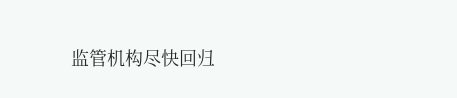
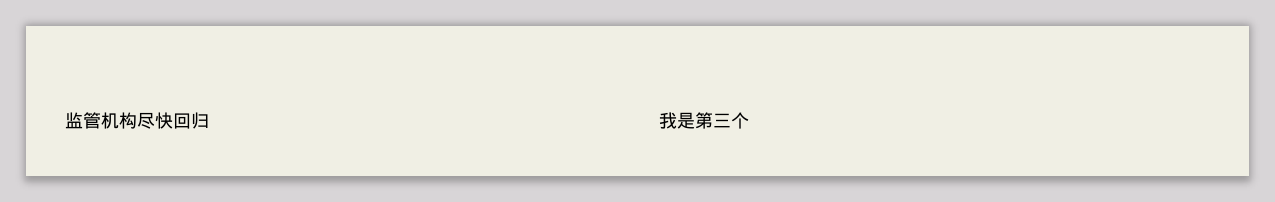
(215, 58) none -> [659,112,749,129] // 我是第三个

